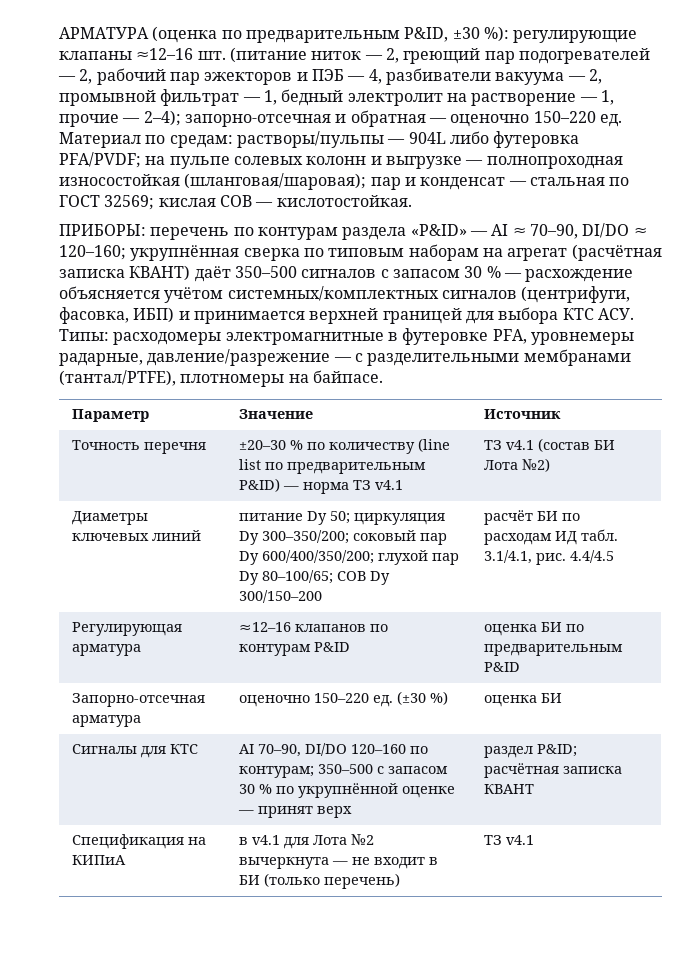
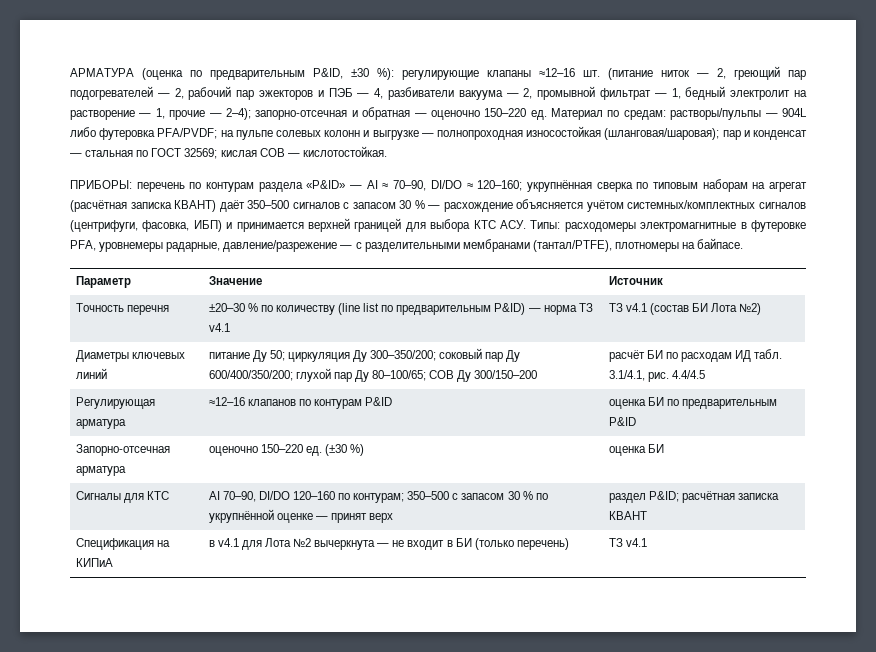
[306,511,327,525] Dу -> [252,350,267,362] Ду
[238,531,259,545] Dу -> [352,350,367,362] Ду
[238,551,259,565] Dу -> [506,350,521,362] Ду
[238,571,259,585] Dу -> [354,370,369,382] Ду
[369,571,390,585] Dу -> [457,370,472,382] Ду

